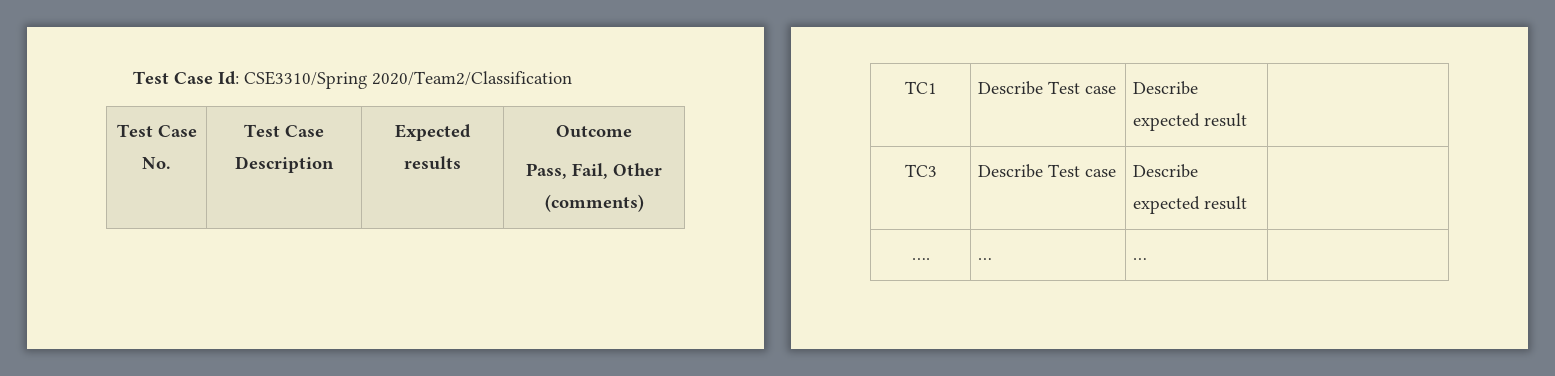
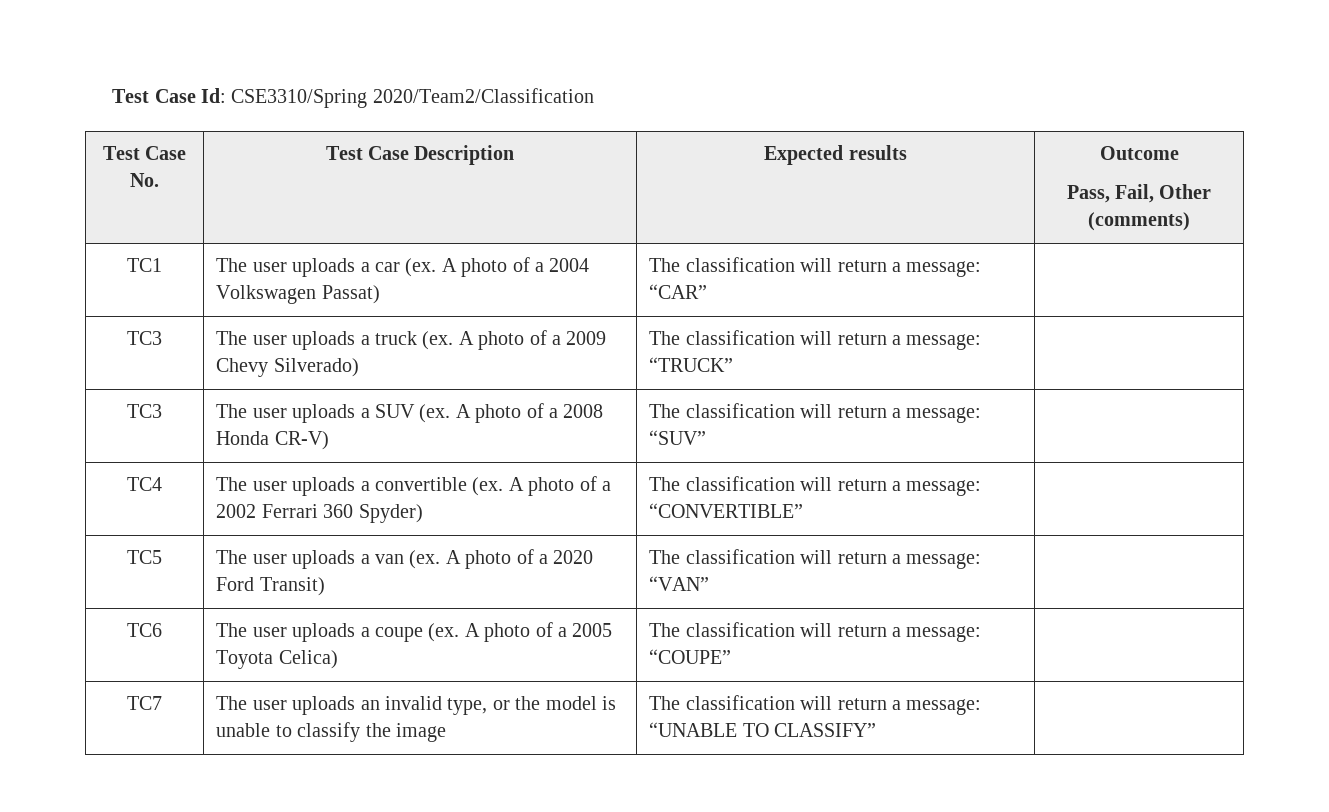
[978,81,1117,95] [1133,81,1199,95] [1133,113,1248,131] [904,164,937,177] [978,164,1117,178] [1133,164,1199,178] [1133,196,1248,214] [911,258,930,260] [978,258,993,260] [1133,258,1148,260] Describe Test case | Describe expected result | // TC3 | Describe Test case | Describe expected result | // …. | … | … -> [216,257,590,277] [216,285,380,304] [649,257,982,277] [649,284,708,299] [127,331,162,345] [216,330,607,350] [216,358,359,377] [649,330,982,350] [649,357,734,372] [127,404,162,418] [216,403,604,423] [216,431,329,450] [649,403,982,423] [649,430,707,445] [127,477,162,491] [216,476,611,496] [216,504,423,523] [649,476,982,496] [649,503,804,518] [127,550,162,564] [216,549,594,569] [216,577,325,596] [649,549,982,569] [649,576,710,591] [127,623,162,637] [216,622,613,642] [216,650,338,669] [649,622,982,642] [649,649,732,664] [127,696,162,710] [216,696,616,715] [216,722,446,742] [649,695,982,715] [649,722,877,737] The user uploads a car (ex. A photo of a 2004 Volkswagen Passat) | The classification will return a message: “CAR” | // TC3 | The user uploads a truck (ex. A photo of a 2009 Chevy Silverado) | The classification will return a message: “TRUCK” | // TC3 | The user uploads a SUV (ex. A photo of a 2008 Honda CR-V) | The classification will return a message: “SUV” | // TC4 | The user uploads a convertible (ex. A photo of a 2002 Ferrari 360 Spyder) | The classification will return a message: “CONVERTIBLE” | // TC5 | The user uploads a van (ex. A photo of a 2020 Ford Transit) | The classification will return a message: “VAN” | // TC6 | The user uploads a coupe (ex. A photo of a 2005 Toyota Celica) | The classification will return a message: “COUPE” | // TC7 | The user uploads an invalid type, or the model is unable to classify the image | The classification will return a message: “UNABLE TO CLASSIFY”

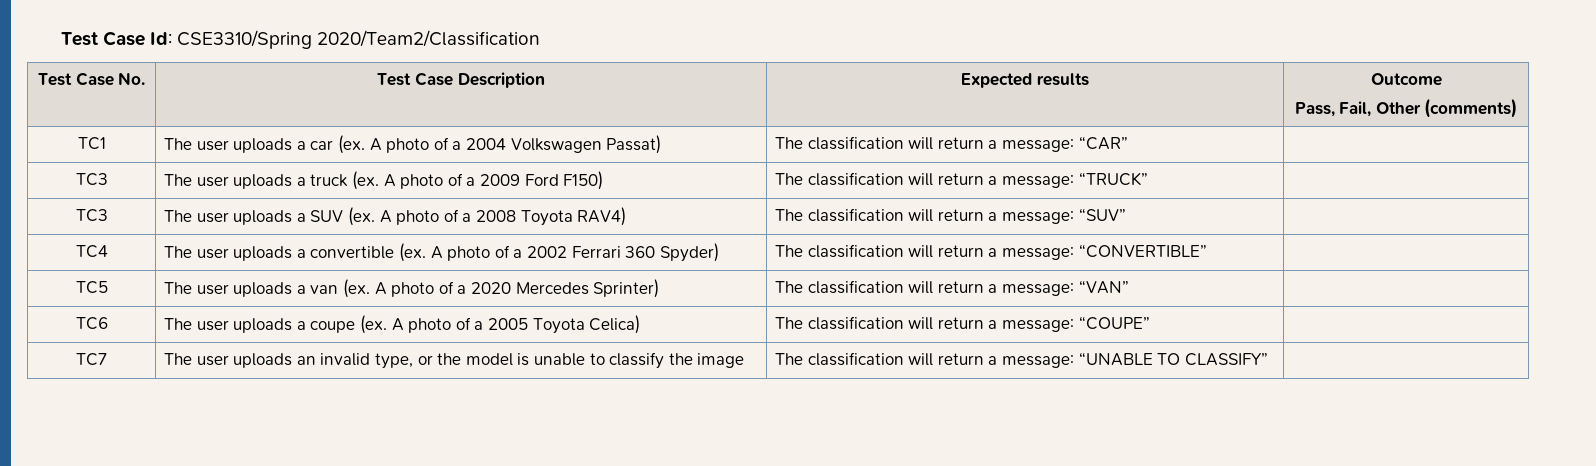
[216,358,359,377] Chevy Silverado) -> [524,171,604,190] Ford F150)
[216,431,329,450] Honda CR-V) -> [520,207,627,226] Toyota RAV4)
[216,577,325,596] Ford Transit) -> [515,279,660,298] Mercedes Sprinter)

